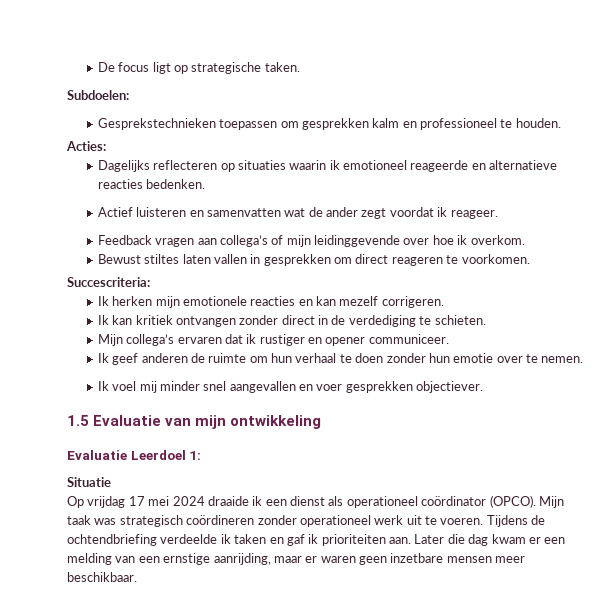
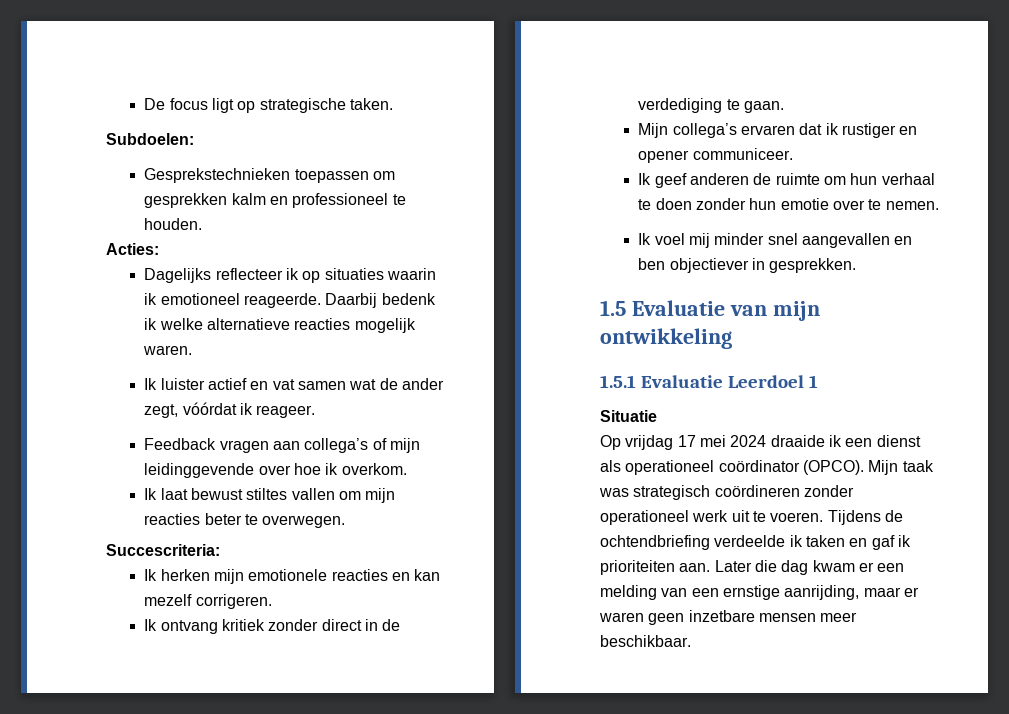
[153,160,218,170] reflecteren -> [215,268,300,280] reflecteer ik
[410,160,558,172] [97,179,206,189] [97,207,281,217] reageerde en alternatieve reacties bedenken. // Actief luisteren en samenvatten -> [244,293,436,308] [144,318,416,333] [143,345,193,355] [144,378,347,390] reageerde. Daarbij bedenk ik welke alternatieve reacties mogelijk waren. // Ik luister actief en vat samen
[361,207,434,219] zegt voordat -> [144,402,237,418] zegt, vóórdat
[97,254,530,266] Bewust stiltes laten vallen in gesprekken om direct reageren te voorkomen. -> [144,488,396,503] [144,513,346,528] Ik laat bewust stiltes vallen om mijn reacties beter te overwegen.
[112,315,236,327] kan kritiek ontvangen -> [160,619,266,634] ontvang kritiek
[434,315,486,325] schieten. -> [744,101,785,113] gaan.
[316,381,484,393] voer gesprekken objectiever. -> [638,258,857,273] ben objectiever in gesprekken.
(322, 422) none -> [600,375,636,388] 1.5.1
[189,451,202,460] 1: -> [809,375,819,388] 1

